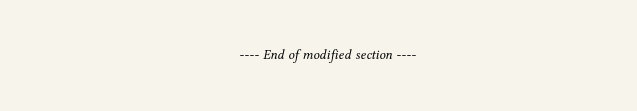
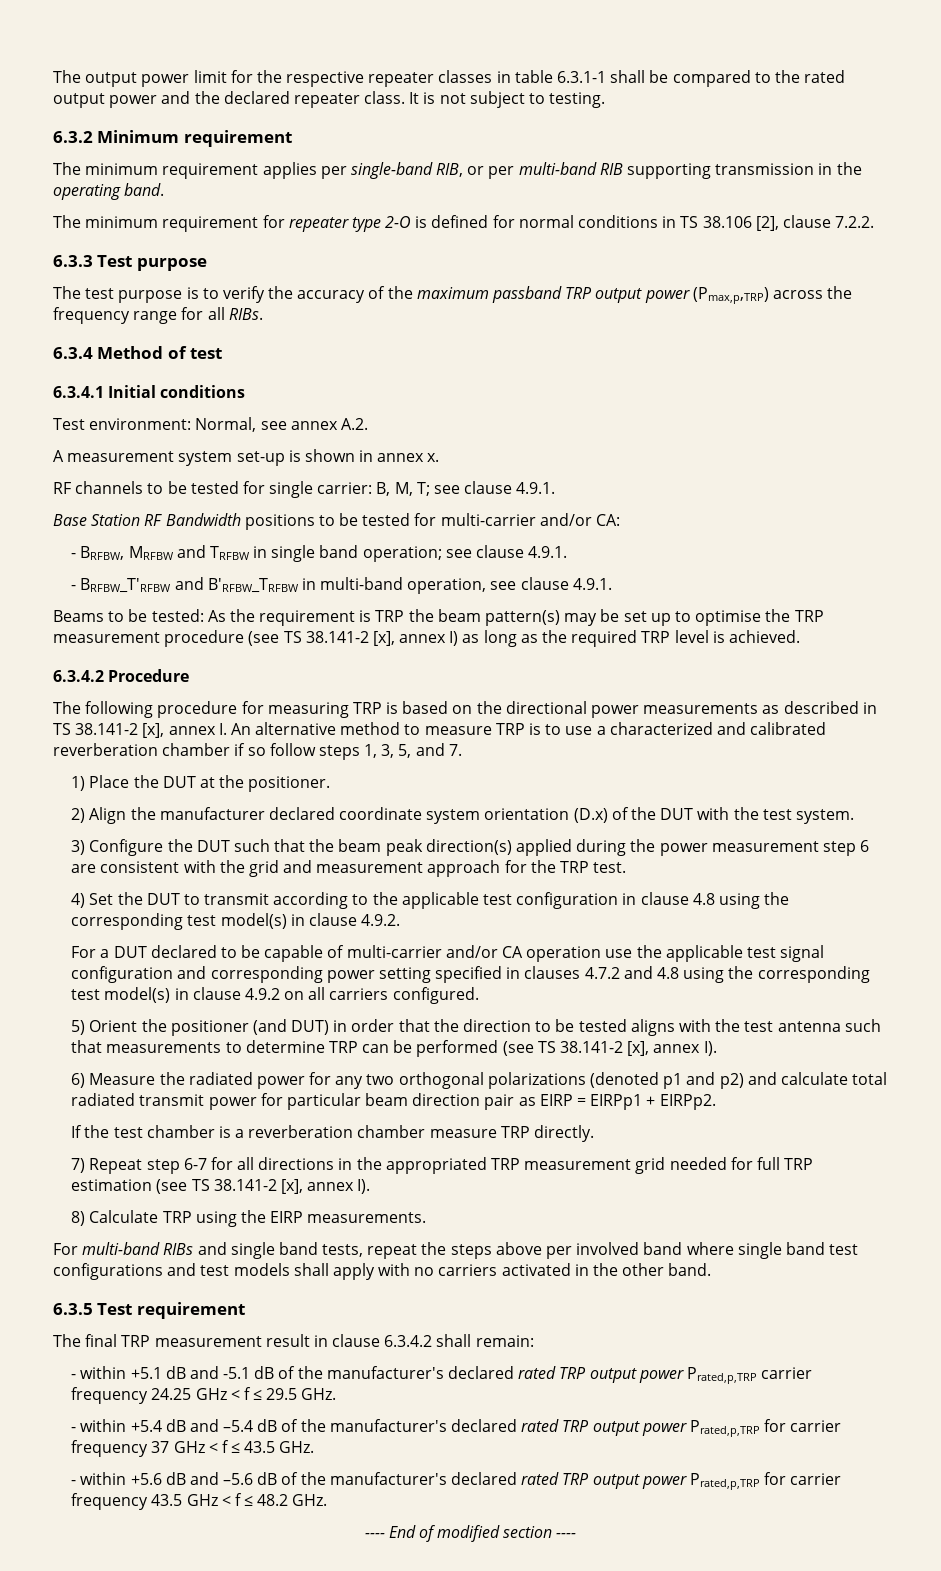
(238, 57) none -> [53,70,846,87] [53,91,606,108] [53,130,292,147] [53,162,862,179] [53,183,165,200] [53,215,875,232] [53,255,207,271] [53,286,853,304] [53,307,263,324] [53,346,223,359] [53,385,246,398] [53,417,368,432] [53,449,440,466] [53,481,556,498] [53,513,621,530] [71,545,568,562] [71,577,612,594] [53,609,824,626] [53,630,800,647] [53,669,190,682] [53,701,877,718] [53,722,827,738] [53,743,462,760] [71,775,331,792] [71,807,854,824] [71,839,870,856] [71,860,627,877] [71,892,790,909] [71,913,401,930] [71,945,825,962] [71,966,870,983] [71,987,479,1004] [71,1019,881,1036] [71,1040,717,1057] [71,1072,888,1089] [71,1093,716,1110] [71,1125,595,1142] [71,1157,814,1174] [71,1179,371,1194] [71,1210,427,1227] [53,1242,859,1259] [53,1263,712,1280] [53,1302,245,1319] [53,1334,534,1347] [71,1366,813,1384] [71,1387,337,1404] [71,1419,842,1437] [71,1440,315,1457] [71,1472,842,1490] [71,1493,328,1510] The output power limit for the respective repeater classes in table 6.3.1-1 shall be compared to the rated output power and the declared repeater class. It is not subject to testing. // 6.3.2 Minimum requirement // The minimum requirement applies per single-band RIB, or per multi-band RIB supporting transmission in the operating band. // The minimum requirement for repeater type 2-O is defined for normal conditions in TS 38.106 [2], clause 7.2.2. // 6.3.3 Test purpose // The test purpose is to verify the accuracy of the maximum passband TRP output power (Pmax,p,TRP) across the frequency range for all RIBs. // 6.3.4 Method of test // 6.3.4.1 Initial conditions // Test environment: Normal, see annex A.2. // A measurement system set-up is shown in annex x. // RF channels to be tested for single carrier: B, M, T; see clause 4.9.1. // Base Station RF Bandwidth positions to be tested for multi-carrier and/or CA: // - BRFBW, MRFBW and TRFBW in single band operation; see clause 4.9.1. // - BRFBW_T'RFBW and B'RFBW_TRFBW in multi-band operation, see clause 4.9.1. // Beams to be tested: As the requirement is TRP the beam pattern(s) may be set up to optimise the TRP measurement procedure (see TS 38.141-2 [x], annex I) as long as the required TRP level is achieved. // 6.3.4.2 Procedure // The following procedure for measuring TRP is based on the directional power measurements as described in TS 38.141-2 [x], annex I. An alternative method to measure TRP is to use a characterized and calibrated reverberation chamber if so follow steps 1, 3, 5, and 7. // 1) Place the DUT at the positioner. // 2) Align the manufacturer declared coordinate system orientation (D.x) of the DUT with the test system. // 3) Configure the DUT such that the beam peak direction(s) applied during the power measurement step 6 are consistent with the grid and measurement approach for the TRP test. // 4) Set the DUT to transmit according to the applicable test configuration in clause 4.8 using the corresponding test model(s) in clause 4.9.2. // For a DUT declared to be capable of multi-carrier and/or CA operation use the applicable test signal configuration and corresponding power setting specified in clauses 4.7.2 and 4.8 using the corresponding test model(s) in clause 4.9.2 on all carriers configured. // 5) Orient the positioner (and DUT) in order that the direction to be tested aligns with the test antenna such that measurements to determine TRP can be performed (see TS 38.141-2 [x], annex I). // 6) Measure the radiated power for any two orthogonal polarizations (denoted p1 and p2) and calculate total radiated transmit power for particular beam direction pair as EIRP = EIRPp1 + EIRPp2. // If the test chamber is a reverberation chamber measure TRP directly. // 7) Repeat step 6-7 for all directions in the appropriated TRP measurement grid needed for full TRP estimation (see TS 38.141-2 [x], annex I). // 8) Calculate TRP using the EIRP measurements. // For multi-band RIBs and single band tests, repeat the steps above per involved band where single band test configurations and test models shall apply with no carriers activated in the other band. // 6.3.5 Test requirement // The final TRP measurement result in clause 6.3.4.2 shall remain: // - within +5.1 dB and -5.1 dB of the manufacturer's declared rated TRP output power Prated,p,TRP carrier frequency 24.25 GHz < f ≤ 29.5 GHz. // - within +5.4 dB and –5.4 dB of the manufacturer's declared rated TRP output power Prated,p,TRP for carrier frequency 37 GHz < f ≤ 43.5 GHz. // - within +5.6 dB and –5.6 dB of the manufacturer's declared rated TRP output power Prated,p,TRP for carrier frequency 43.5 GHz < f ≤ 48.2 GHz. //

